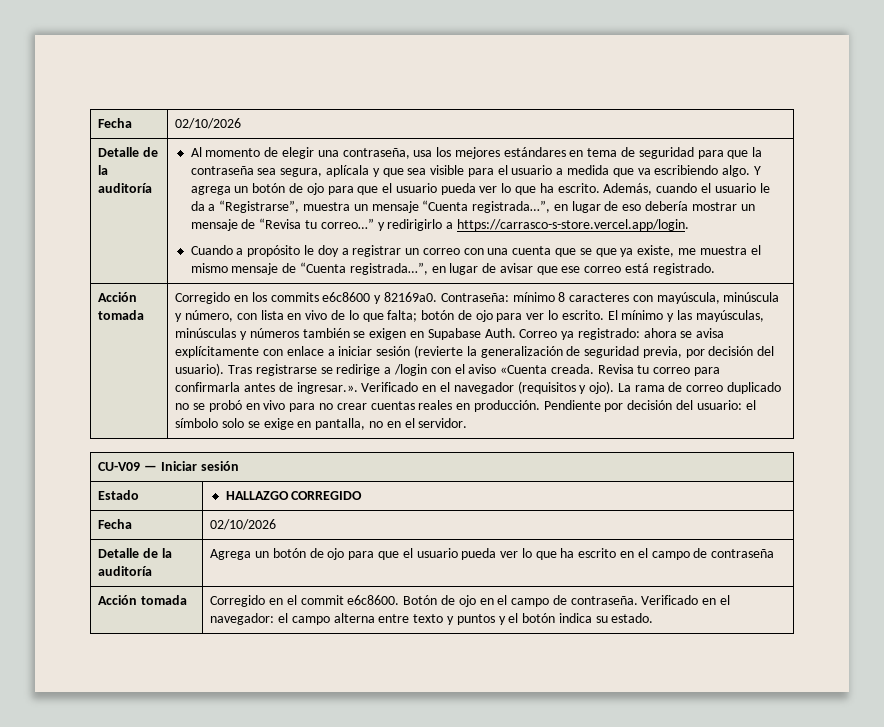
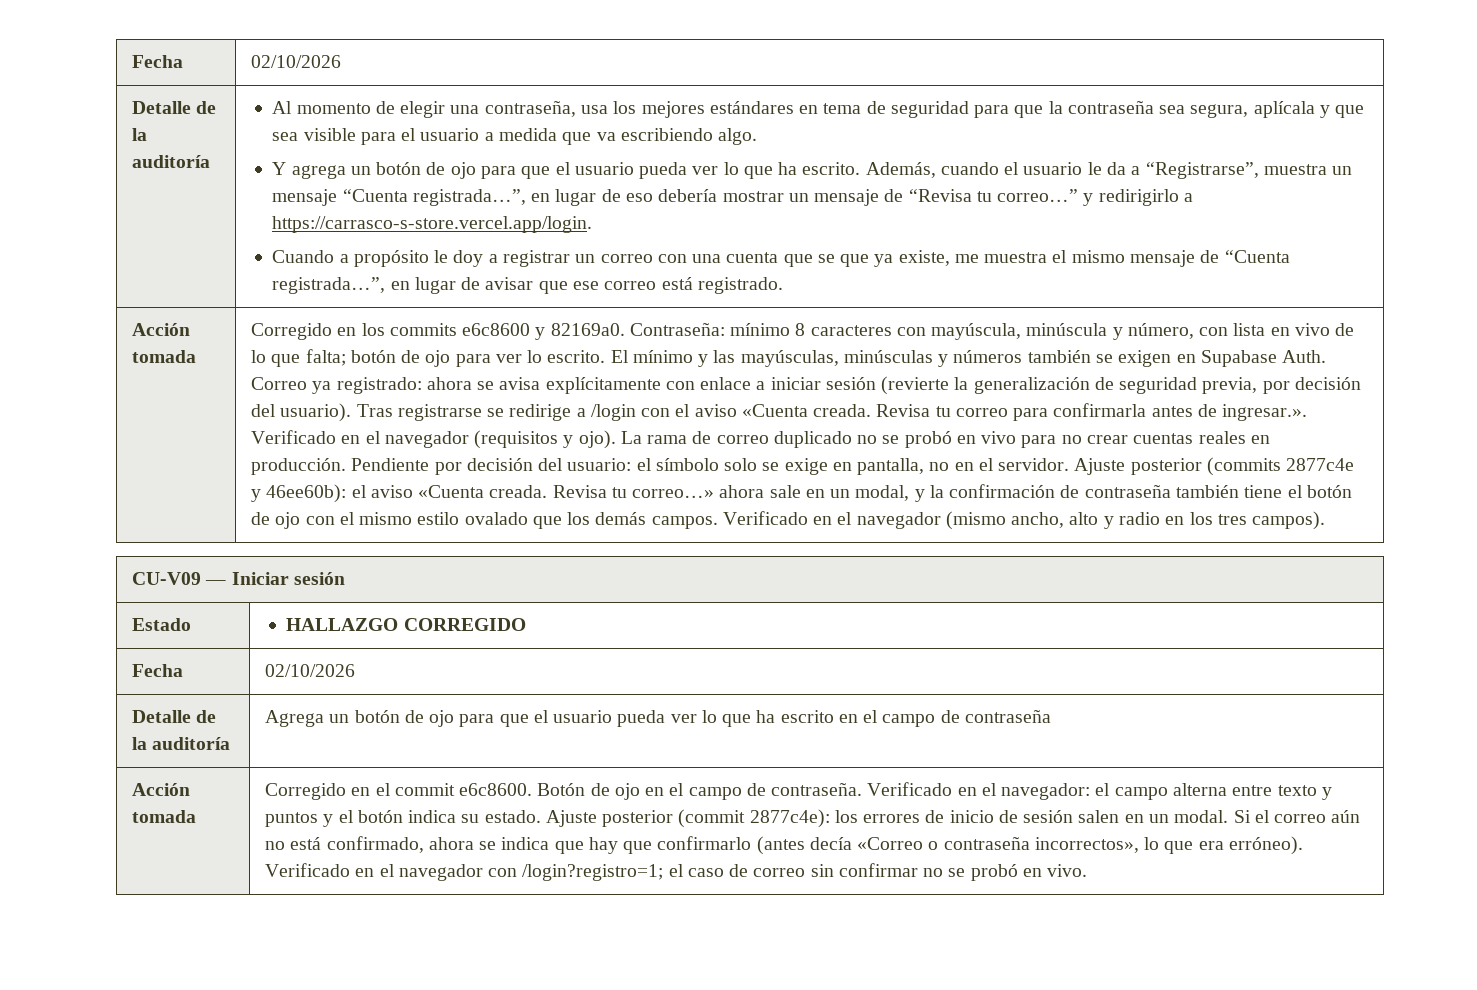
(751, 171) none -> (758, 136) //
(468, 423) none -> [1074,457,1355,476] [250,484,1352,503] [250,511,1326,530] Ajuste posterior (commits 2877c4e y 46ee60b): el aviso «Cuenta creada. Revisa tu correo…» ahora sale en un modal, y la confirmación de contraseña también tiene el botón de ojo con el mismo estilo ovalado que los demás campos. Verificado en el navegador (mismo ancho, alto y radio en los tres campos).
(654, 618) none -> [545,809,1361,828] [264,836,1304,855] [264,863,1088,881] Ajuste posterior (commit 2877c4e): los errores de inicio de sesión salen en un modal. Si el correo aún no está confirmado, ahora se indica que hay que confirmarlo (antes decía «Correo o contraseña incorrectos», lo que era erróneo). Verificado en el navegador con /login?registro=1; el caso de correo sin confirmar no se probó en vivo.

